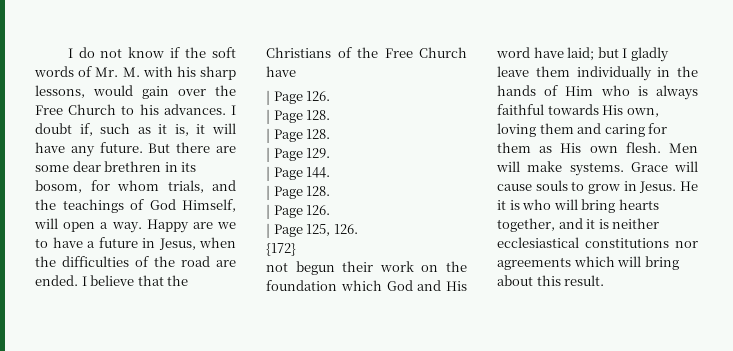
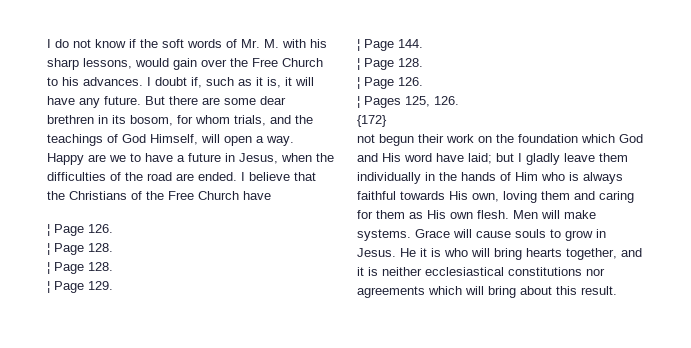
[266,90,331,105] [266,109,331,124] [266,128,331,143] [266,147,270,162] | Page 126. // | Page 128. // | Page 128. // | -> [47,224,113,236] [47,243,113,255] [47,262,113,274] [47,281,50,293] ¦ Page 126. // ¦ Page 128. // ¦ Page 128. // ¦
[266,166,270,181] | -> [357,39,360,51] ¦
[266,185,331,200] [266,204,331,219] [266,223,303,238] | Page 128. // | Page 126. // | Page -> [357,58,423,70] [357,77,423,89] [357,96,401,108] ¦ Page 128. // ¦ Page 126. // ¦ Pages

